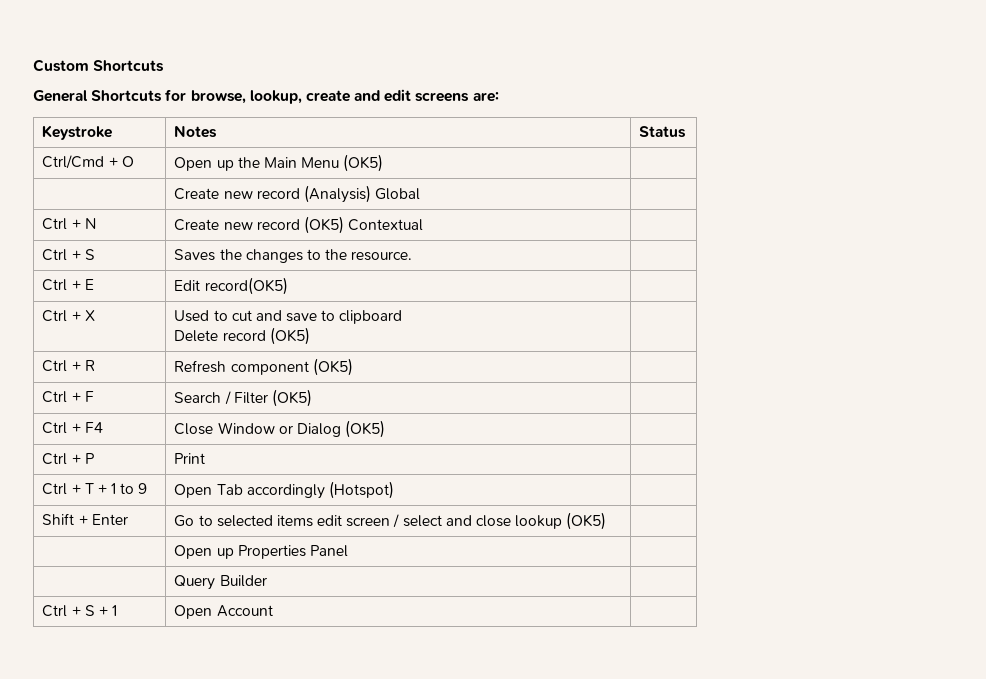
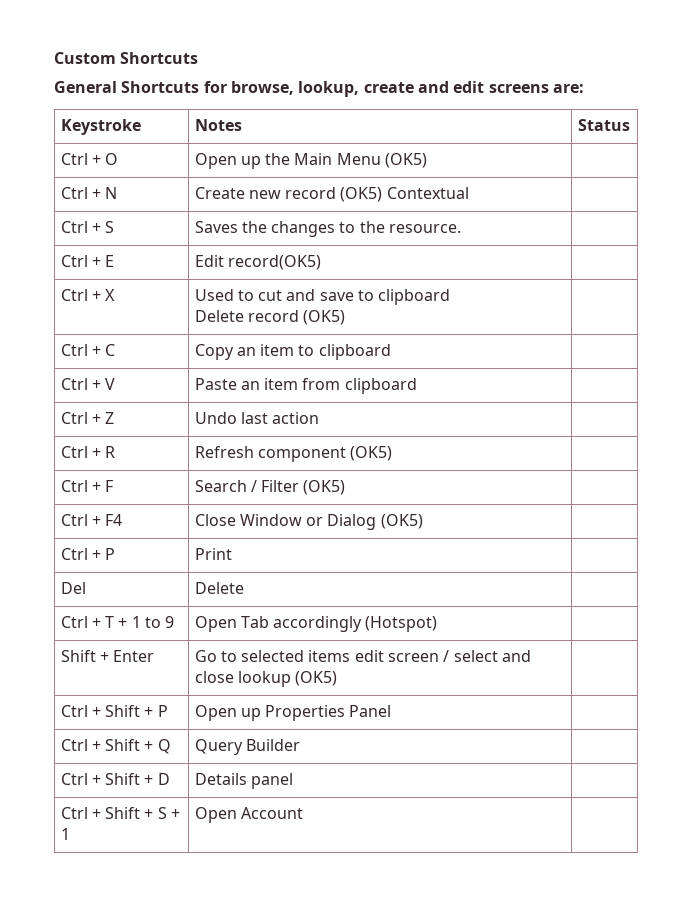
[42,155,105,169] Ctrl/Cmd -> [60,153,88,165] Ctrl
[174,185,421,203] // | Create new record (Analysis) Global | -> (428, 160) none
(310, 336) none -> [60,344,116,356] [194,344,391,360] [60,378,116,390] [194,378,417,394] [60,412,115,424] [194,412,320,424] // Ctrl + C | Copy an item to clipboard | // Ctrl + V | Paste an item from clipboard | // Ctrl + Z | Undo last action |
(206, 458) none -> [60,582,86,594] [194,582,244,594] // Del | Delete |
(607, 521) none -> [60,705,168,717] Ctrl + Shift + P
(348, 551) none -> [60,739,171,754] Ctrl + Shift + Q
(81, 611) none -> [105,773,170,785] [194,773,293,789] [60,807,154,819] Shift + D | Details panel | // Ctrl + Shift +

